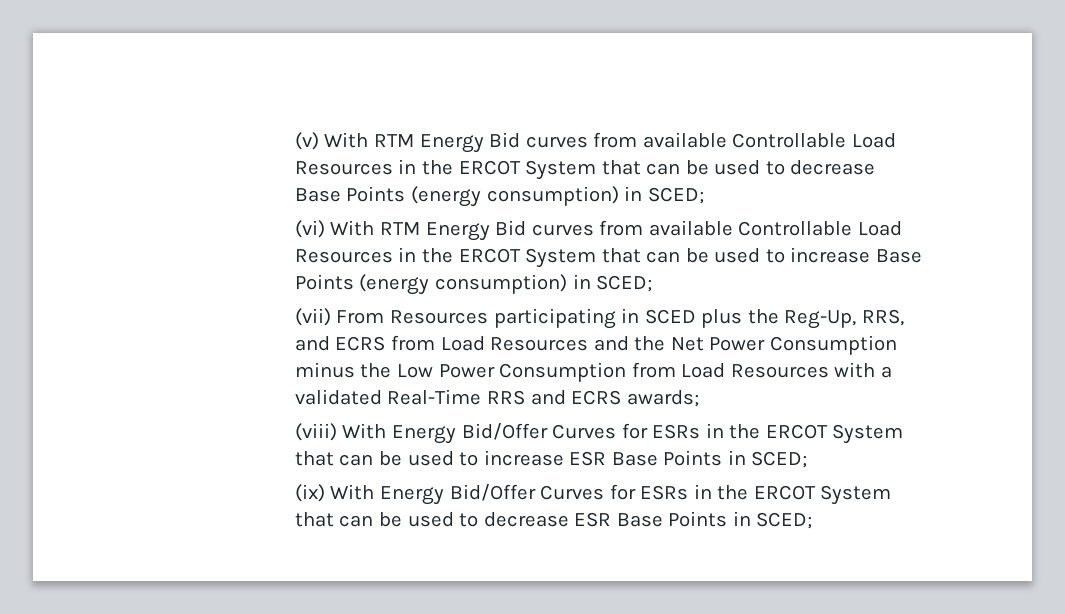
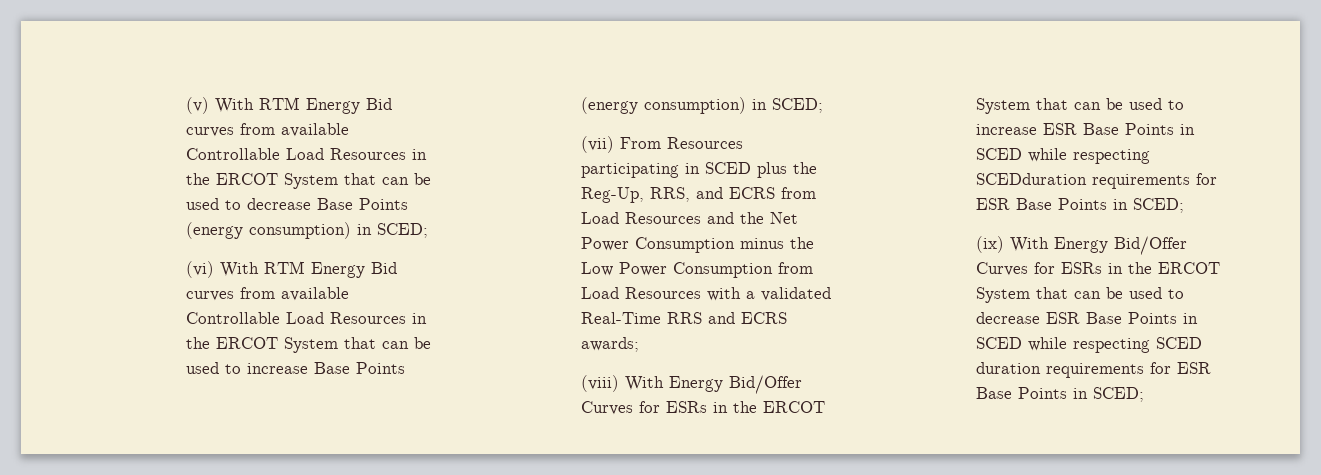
(746, 457) none -> [975,148,1150,164] [975,173,1217,189] [975,198,1128,210] SCED while respecting SCEDduration requirements for ESR Base Points in
(751, 518) none -> [975,337,1202,353] [975,362,1211,378] [975,387,1088,399] SCED while respecting SCED duration requirements for ESR Base Points in

